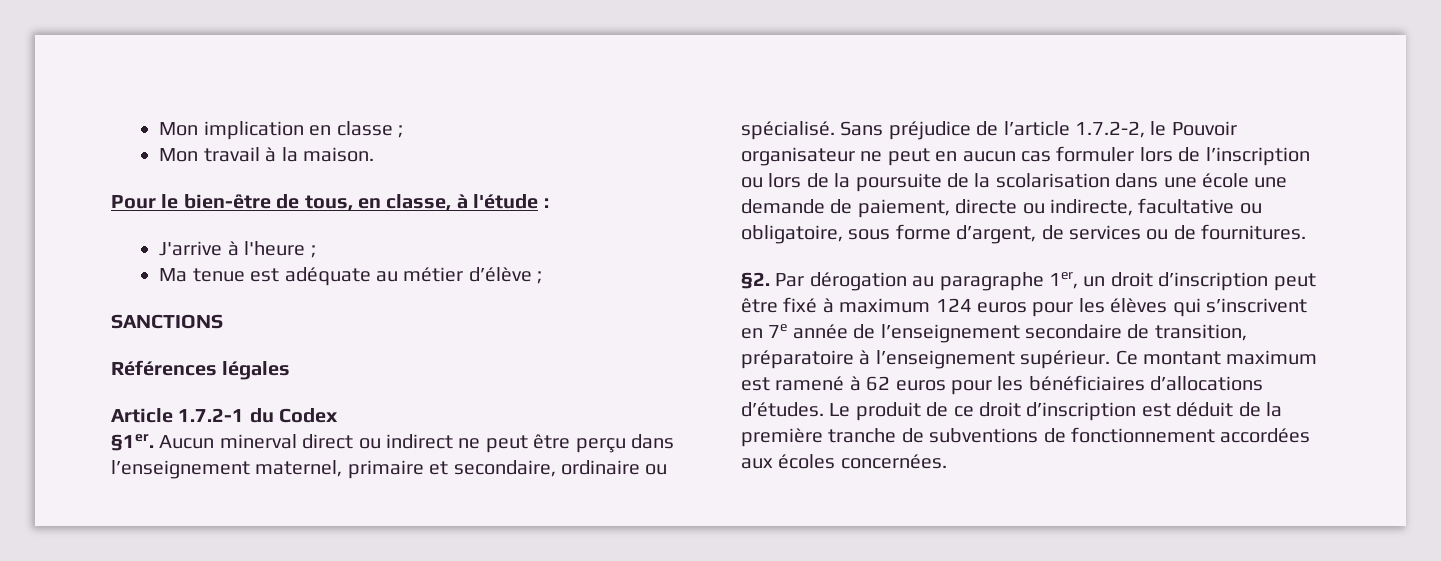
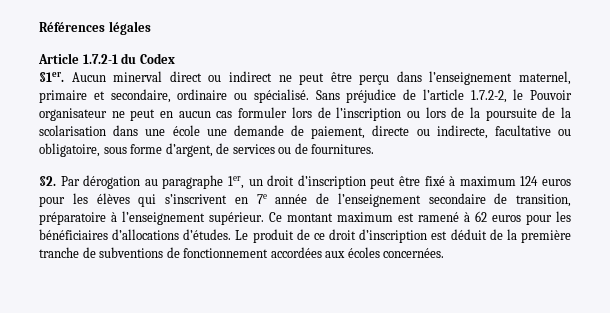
[159,121,404,140] [159,147,375,162] [111,194,549,211] [159,241,316,258] [159,267,543,286] [111,314,223,329] Mon implication en classe ; // Mon travail à la maison. // Pour le bien-être de tous, en classe, à l'étude : // J'arrive à l'heure ; // Ma tenue est adéquate au métier d’élève ; // SANCTIONS // -> (39, 27) none

